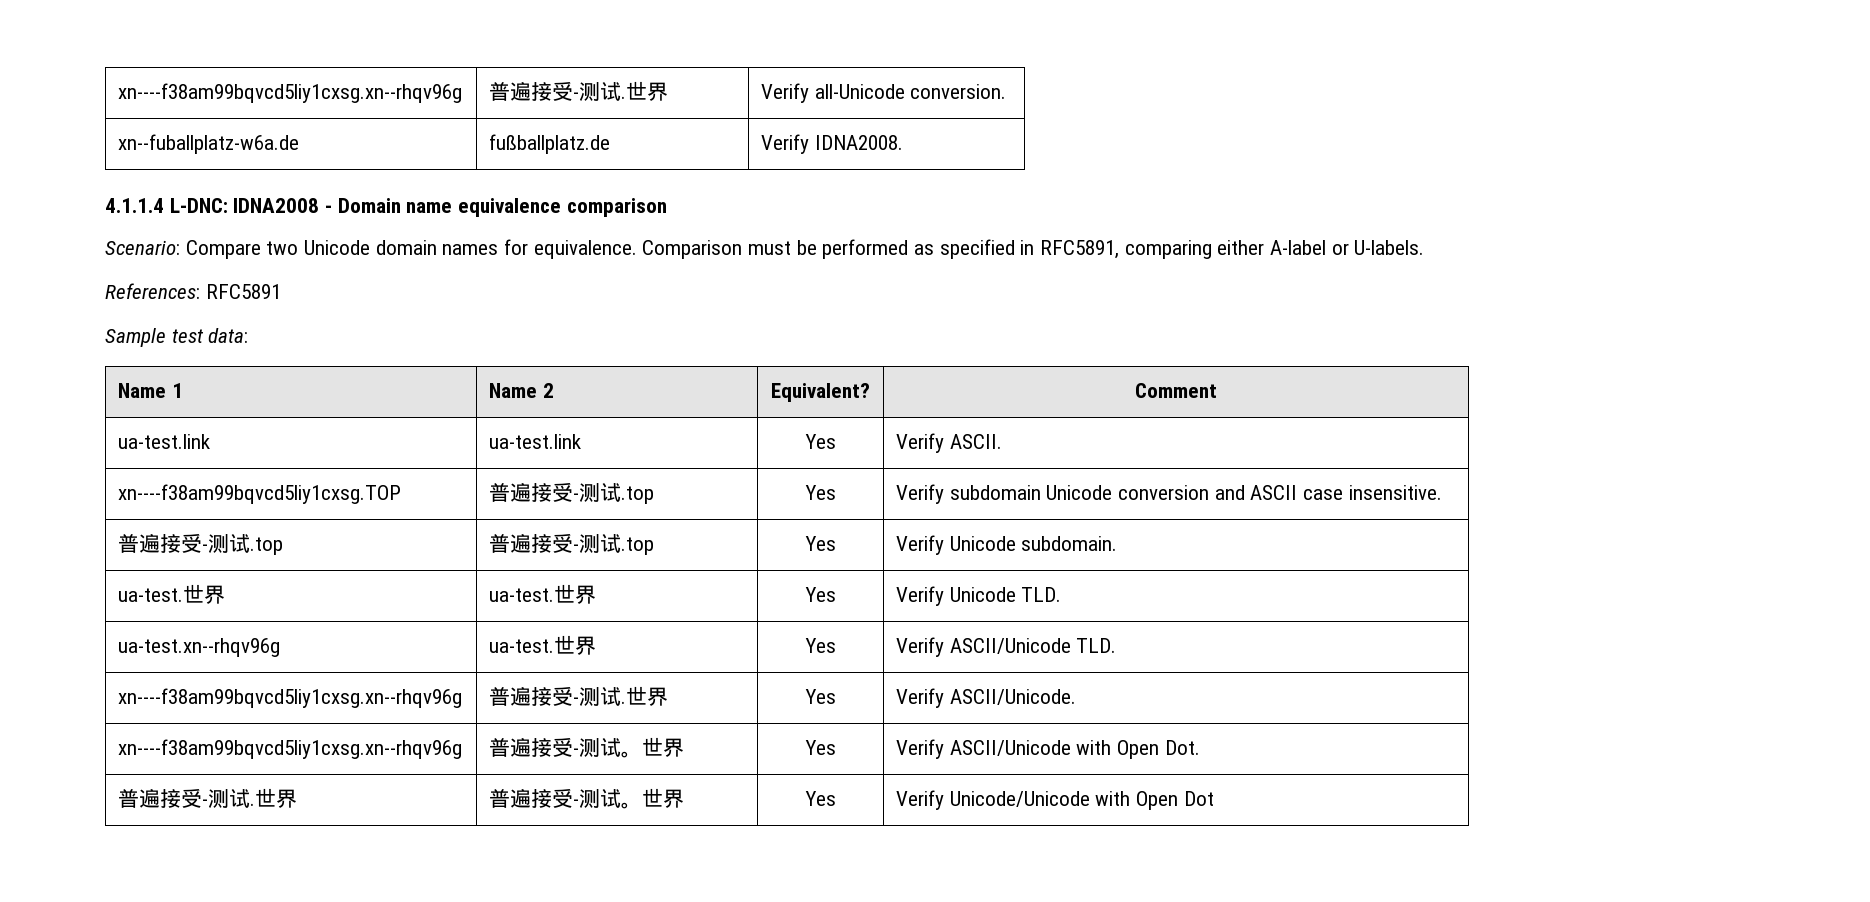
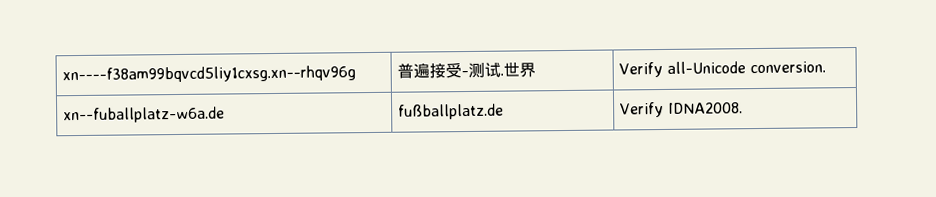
[105,198,667,217] [105,239,1425,259] [105,283,281,299] [105,328,249,347] [118,383,183,398] [489,383,554,398] [771,383,870,402] [1135,383,1217,398] [118,434,211,449] [489,434,582,449] [805,434,836,449] [896,433,1002,453] [118,484,402,504] [489,482,655,504] [805,485,836,500] [896,484,1442,504] [118,533,284,555] [489,533,655,555] [805,536,836,551] [896,535,1118,555] [118,584,226,604] [489,584,597,604] [805,587,836,602] [896,586,1062,606] [118,638,281,657] [489,635,597,655] [805,638,836,653] [896,637,1117,657] [118,688,463,708] [489,686,669,706] [805,689,836,704] [896,688,1076,708] [118,739,463,759] [489,737,685,758] [805,740,836,755] [896,739,1200,759] [118,788,298,808] [489,788,685,809] [805,791,836,806] [896,790,1214,810] // 4.1.1.4 L-DNC: IDNA2008 - Domain name equivalence comparison // Scenario: Compare two Unicode domain names for equivalence. Comparison must be performed as specified in RFC5891, comparing either A-label or U-labels. // References: RFC5891 // Sample test data: // Name 1 | Name 2 | Equivalent? | Comment // ua-test.link | ua-test.link | Yes | Verify ASCII. // xn----f38am99bqvcd5liy1cxsg.TOP | 普遍接受-测试.top | Yes | Verify subdomain Unicode conversion and ASCII case insensitive. // 普遍接受-测试.top | 普遍接受-测试.top | Yes | Verify Unicode subdomain. // ua-test.世界 | ua-test.世界 | Yes | Verify Unicode TLD. // ua-test.xn--rhqv96g | ua-test.世界 | Yes | Verify ASCII/Unicode TLD. // xn----f38am99bqvcd5liy1cxsg.xn--rhqv96g | 普遍接受-测试.世界 | Yes | Verify ASCII/Unicode. // xn----f38am99bqvcd5liy1cxsg.xn--rhqv96g | 普遍接受-测试。世界 | Yes | Verify ASCII/Unicode with Open Dot. // 普遍接受-测试.世界 | 普遍接受-测试。世界 | Yes | Verify Unicode/Unicode with Open Dot -> (744, 108) none

